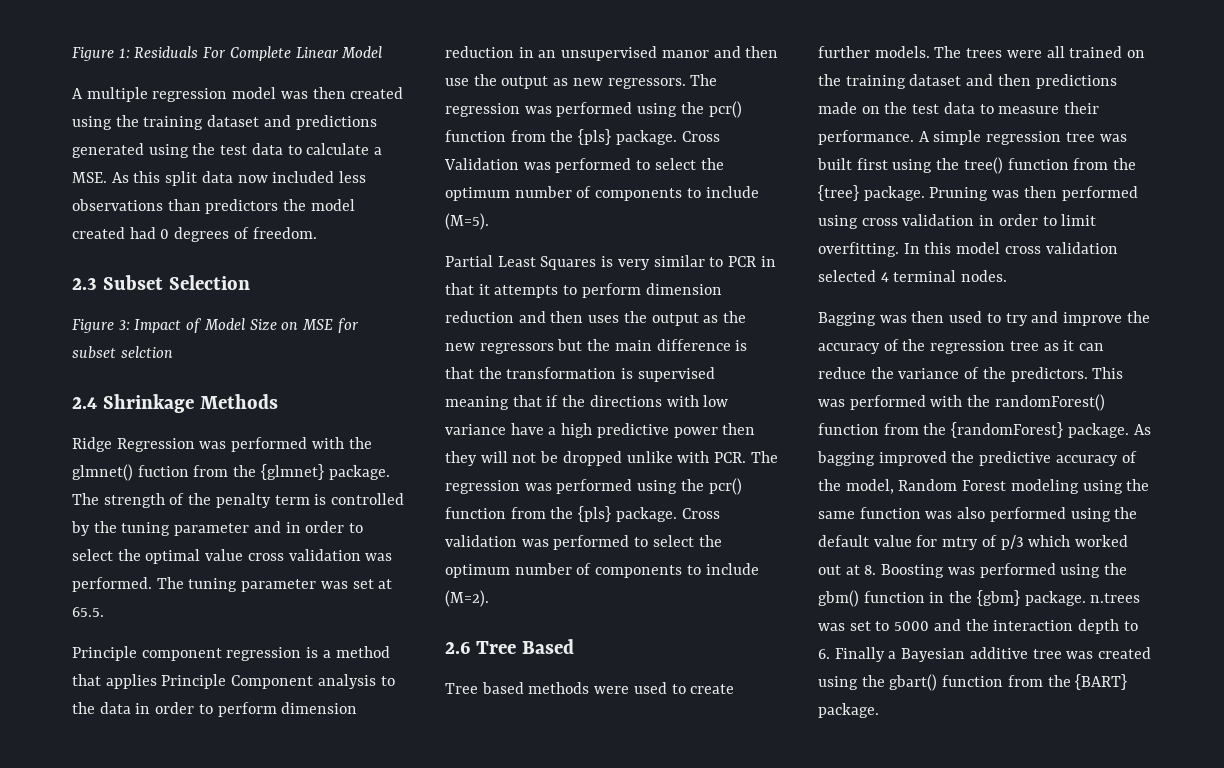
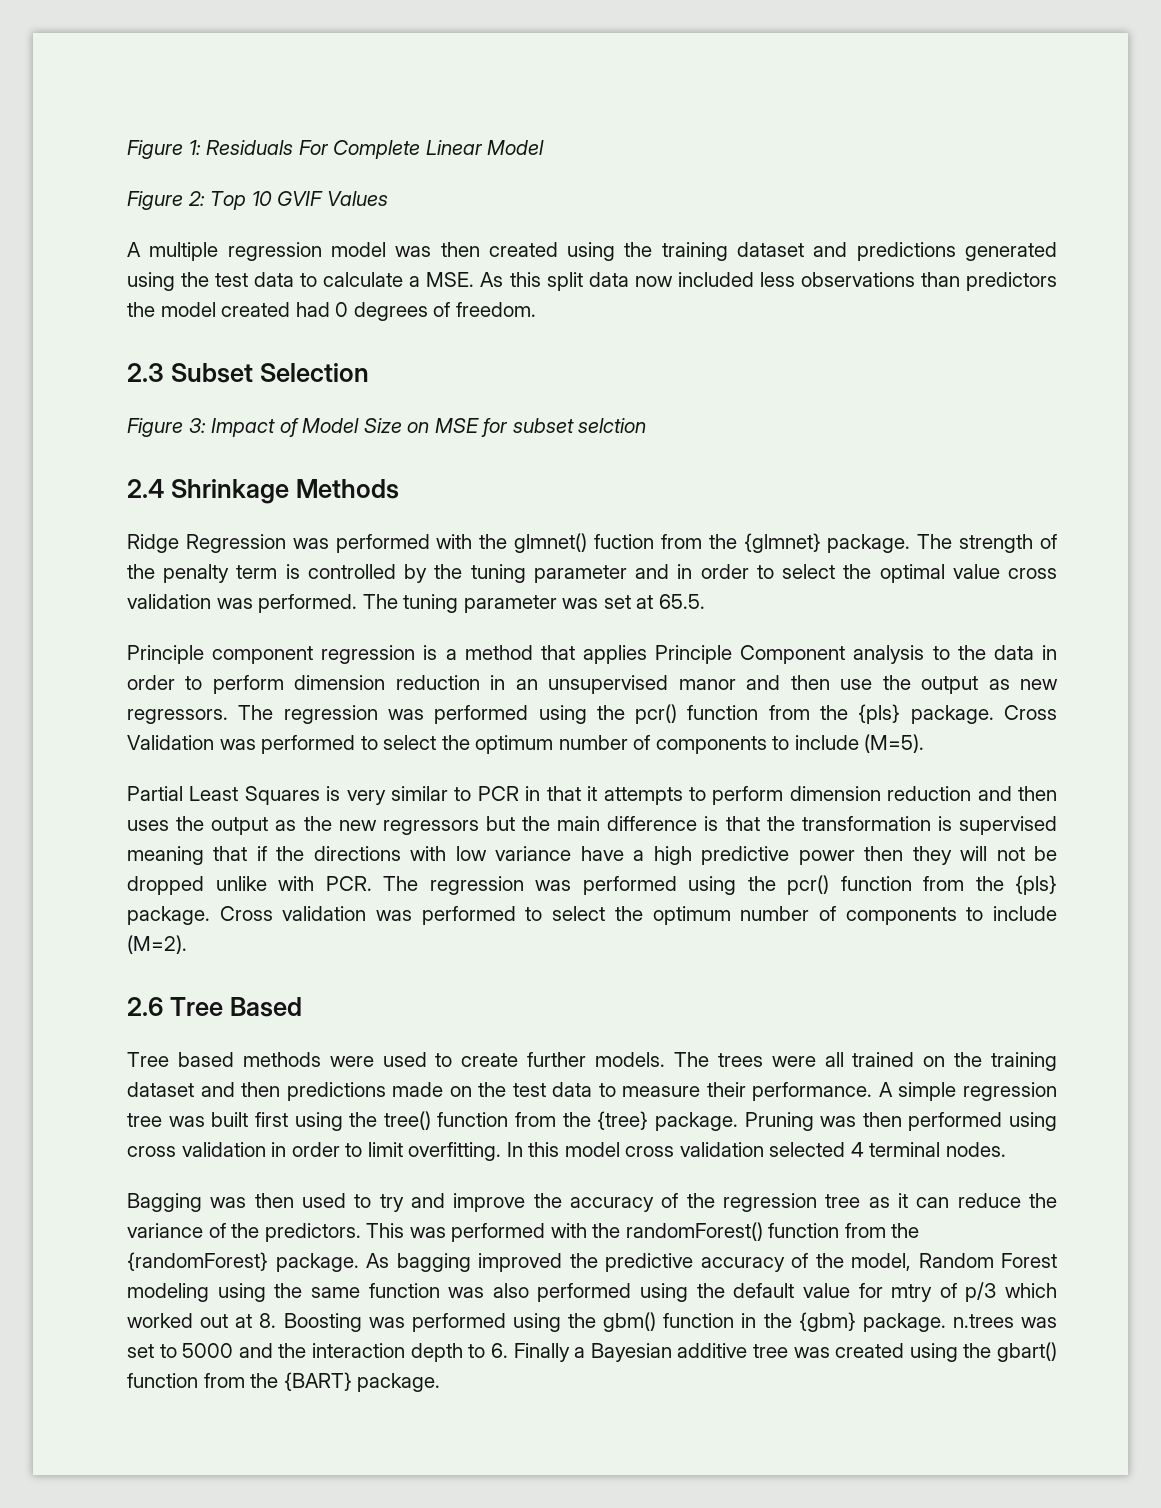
(383, 52) none -> [127,191,388,210] // Figure 2: Top 10 GVIF Values

